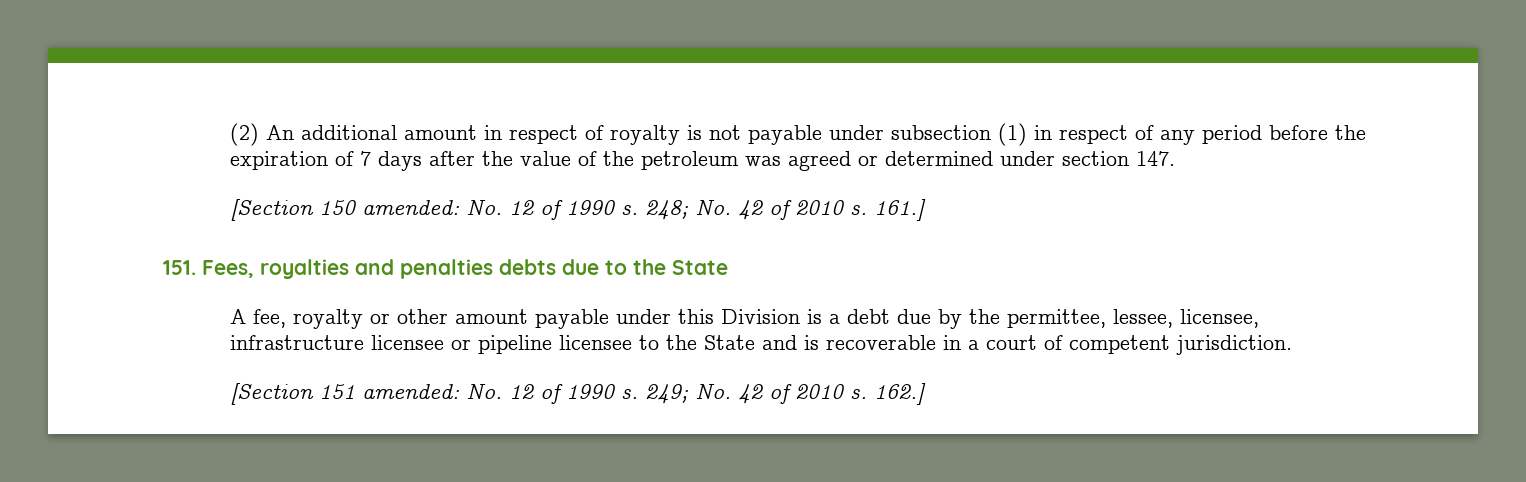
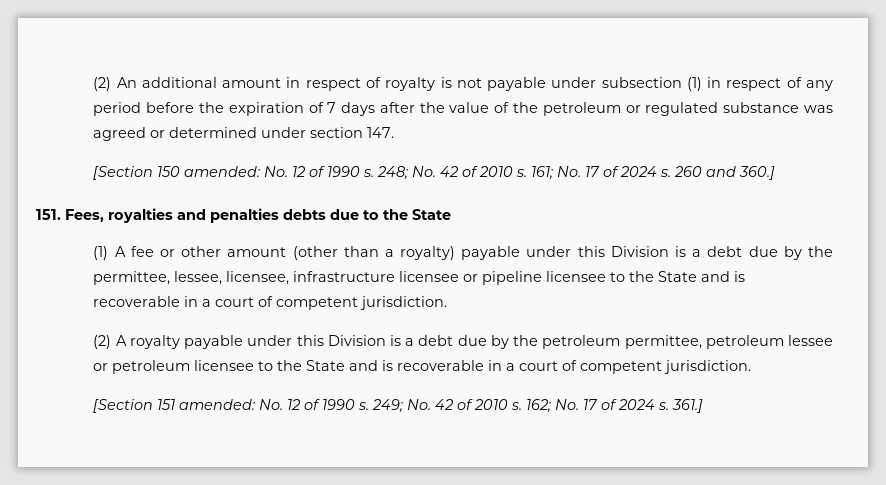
(739, 160) none -> [625,102,800,116] or regulated substance
[873,199,926,221] 161.] -> [531,166,776,180] 161; No. 17 of 2024 s. 260 and 360.]
[229,309,528,329] A fee, royalty or other amount -> [93,246,456,260] (1) A fee or other amount (other than a royalty)
(1292, 345) none -> [93,335,834,349] [93,360,752,374] // (2) A royalty payable under this Division is a debt due by the petroleum permittee, petroleum lessee or petroleum licensee to the State and is recoverable in a court of competent jurisdiction.
[873,383,926,405] 162.] -> [526,399,704,413] 162; No. 17 of 2024 s. 361.]

